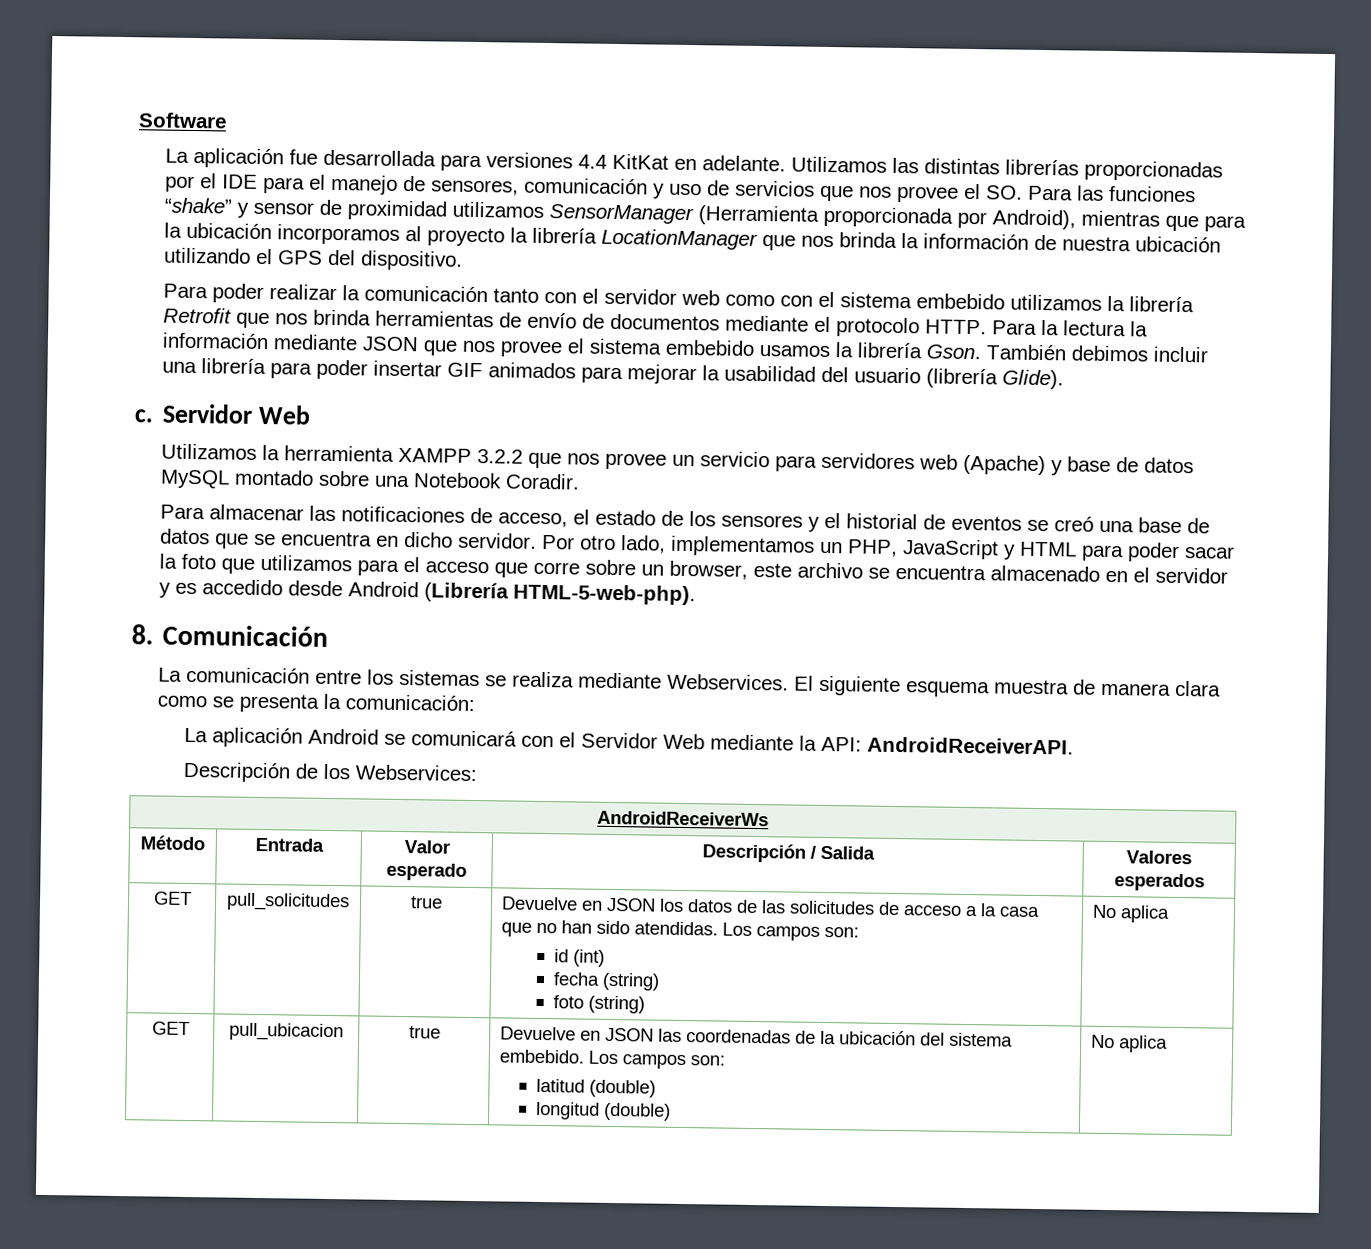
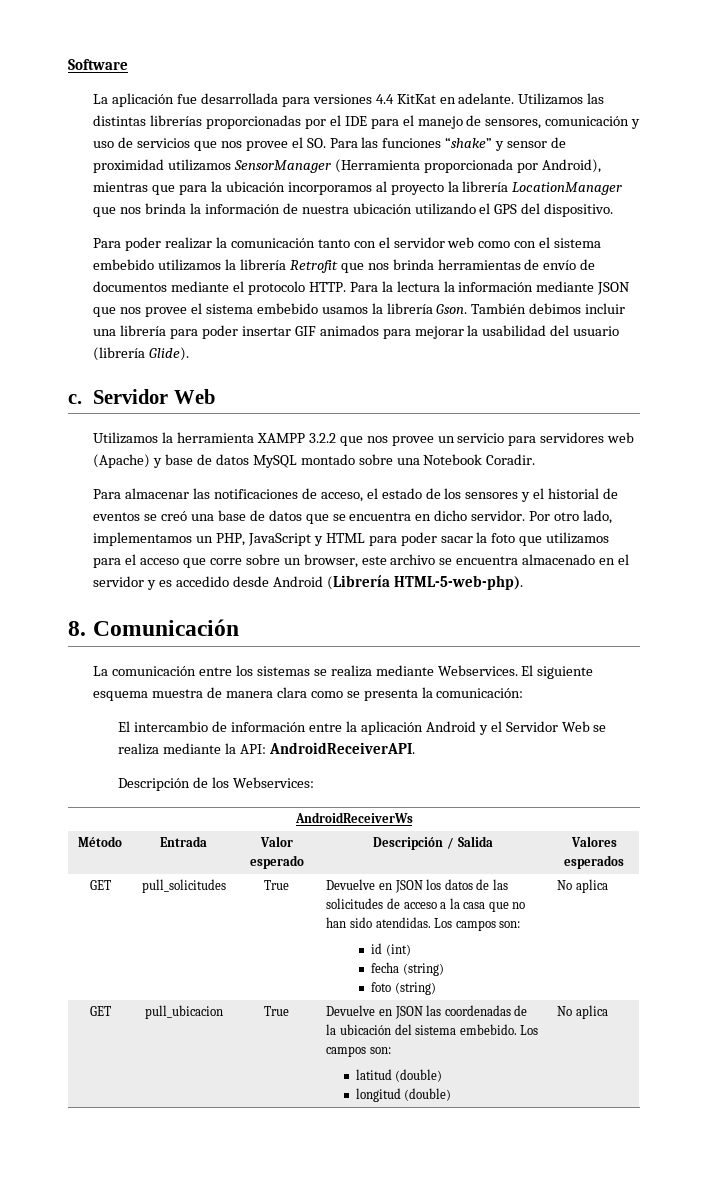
[183,727,554,748] La aplicación Android se comunicará con -> [118,721,488,735] El intercambio de información entre la aplicación Android y
(705, 741) none -> [593,725,607,732] [118,743,160,755] se realiza
[409,896,443,909] true -> [264,880,289,890] True
[408,1026,441,1039] true -> [264,1006,289,1016] True

